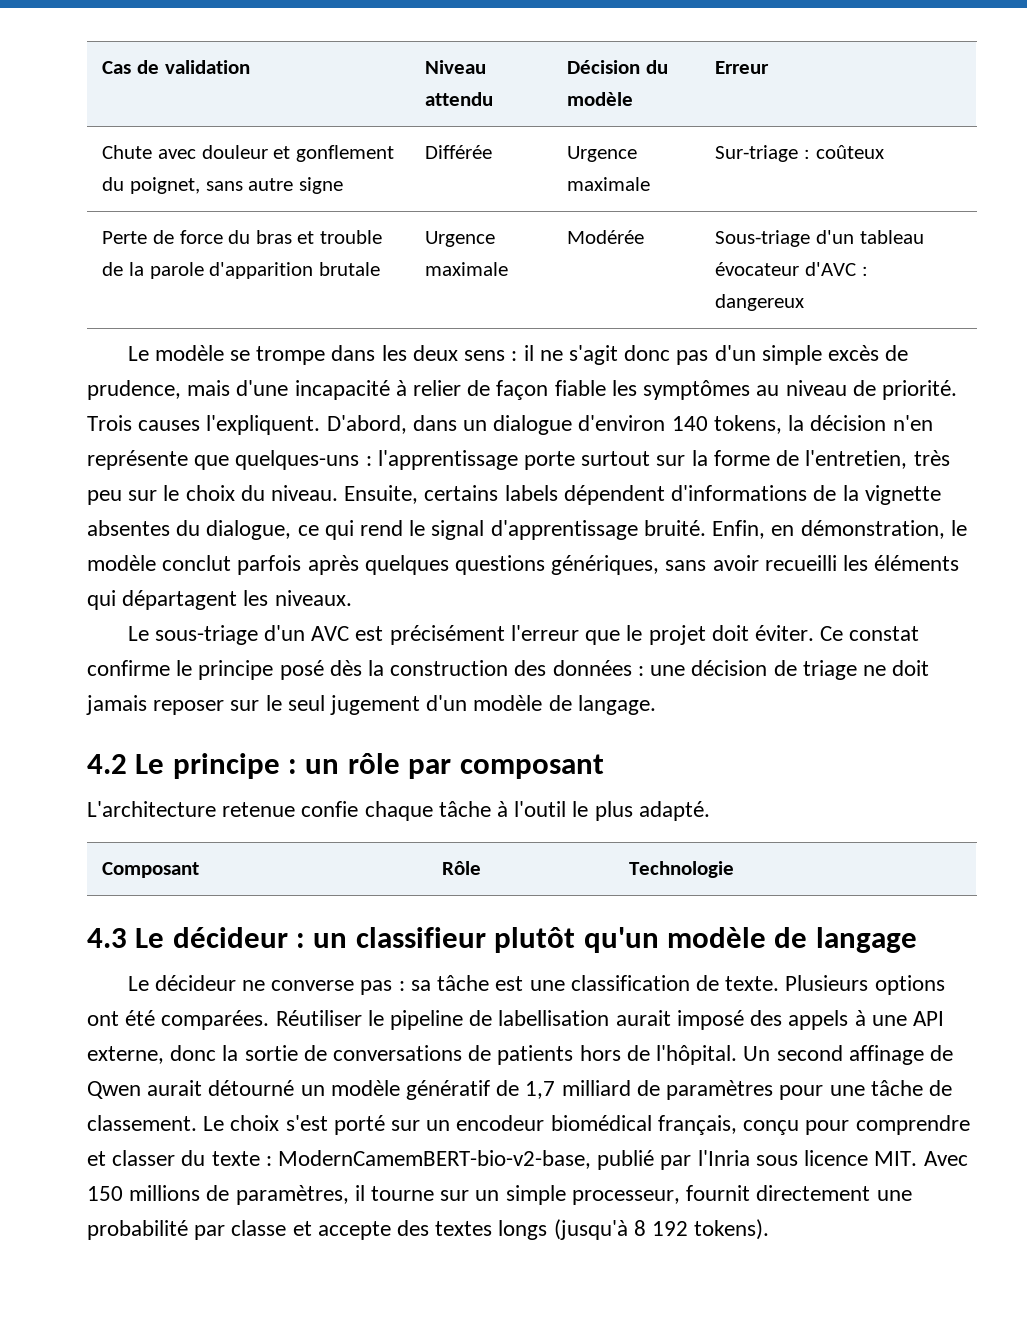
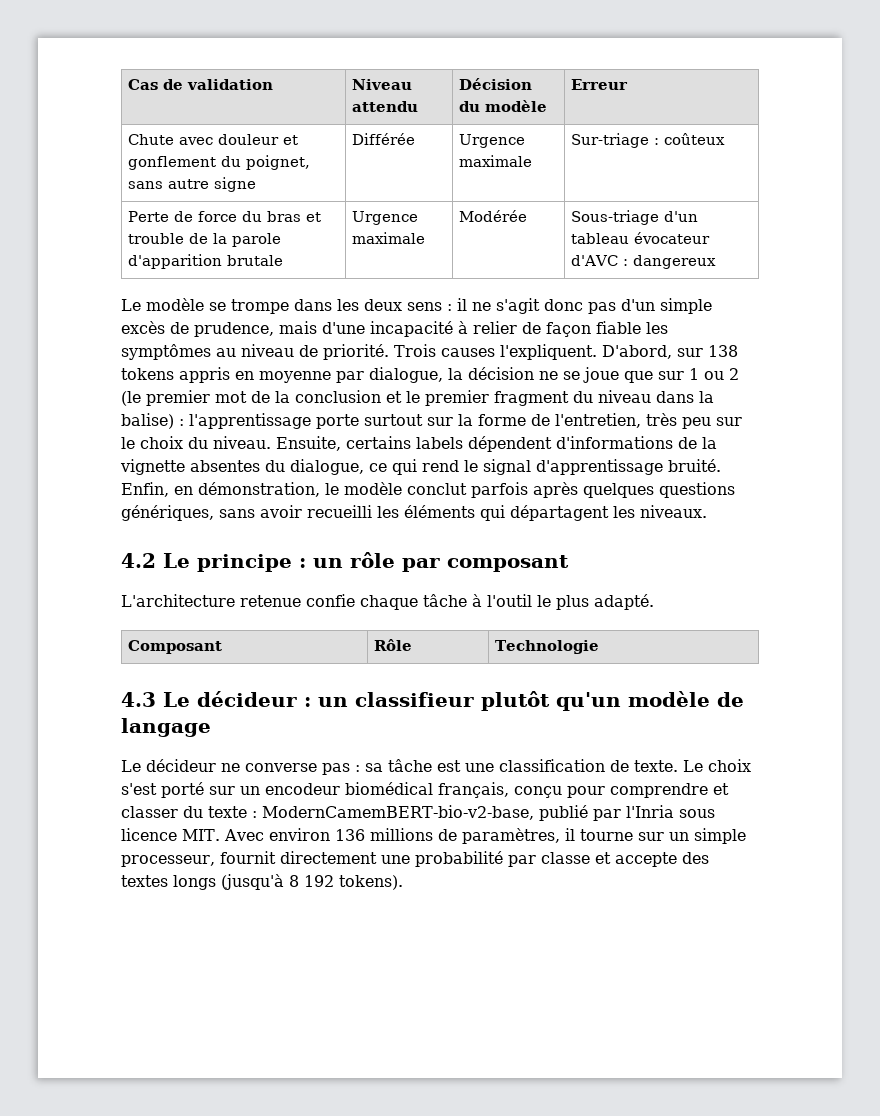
[412,415,933,435] [87,450,360,470] dans un dialogue d'environ 140 tokens, la décision n'en représente que quelques-uns -> [677,345,738,357] [121,367,739,383] [121,390,714,406] [121,413,174,429] sur 138 tokens appris en moyenne par dialogue, la décision ne se joue que sur 1 ou 2 (le premier mot de la conclusion et le premier fragment du niveau dans la balise)
[127,625,920,645] [87,660,930,680] [86,695,656,715] // Le sous-triage d'un AVC est précisément l'erreur que le projet doit éviter. Ce constat confirme le principe posé dès la construction des données : une décision de triage ne doit jamais reposer sur le seul jugement d'un modèle de langage. -> (707, 511) none
[785,975,945,995] [87,1010,944,1030] [87,1045,953,1065] [87,1080,952,1100] [87,1115,197,1131] Plusieurs options ont été comparées. Réutiliser le pipeline de labellisation aurait imposé des appels à une API externe, donc la sortie de conversations de patients hors de l'hôpital. Un second affinage de Qwen aurait détourné un modèle génératif de 1,7 milliard de paramètres pour une tâche de classement. -> (678, 766) none
[87,1186,123,1201] 150 -> [268,828,365,841] environ 136

